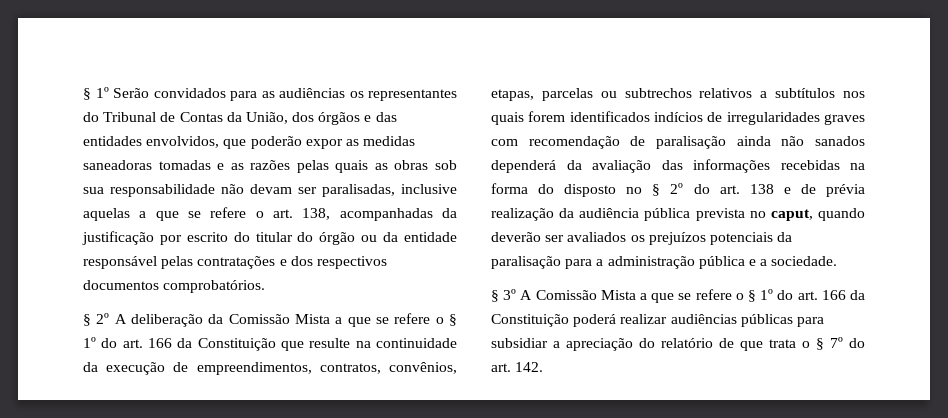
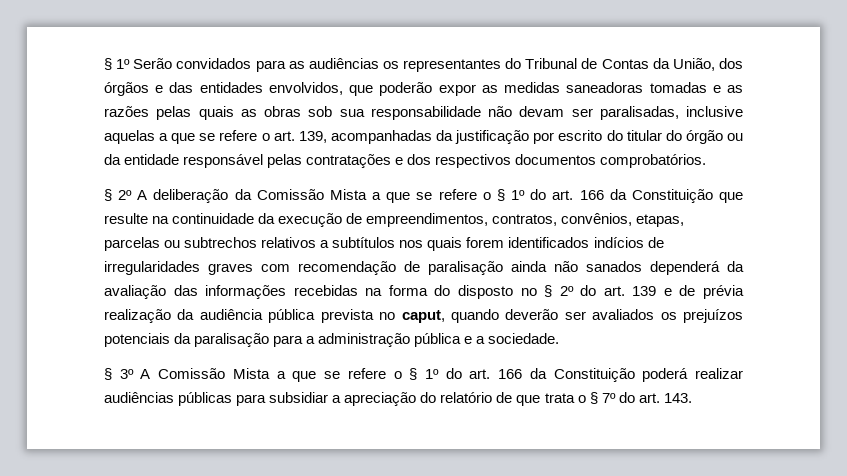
[302,208,331,220] 138, -> [298,131,327,143] 139,
[749,184,774,194] 138 -> [632,286,657,296] 139
[515,362,544,372] 142. -> [663,393,692,403] 143.

